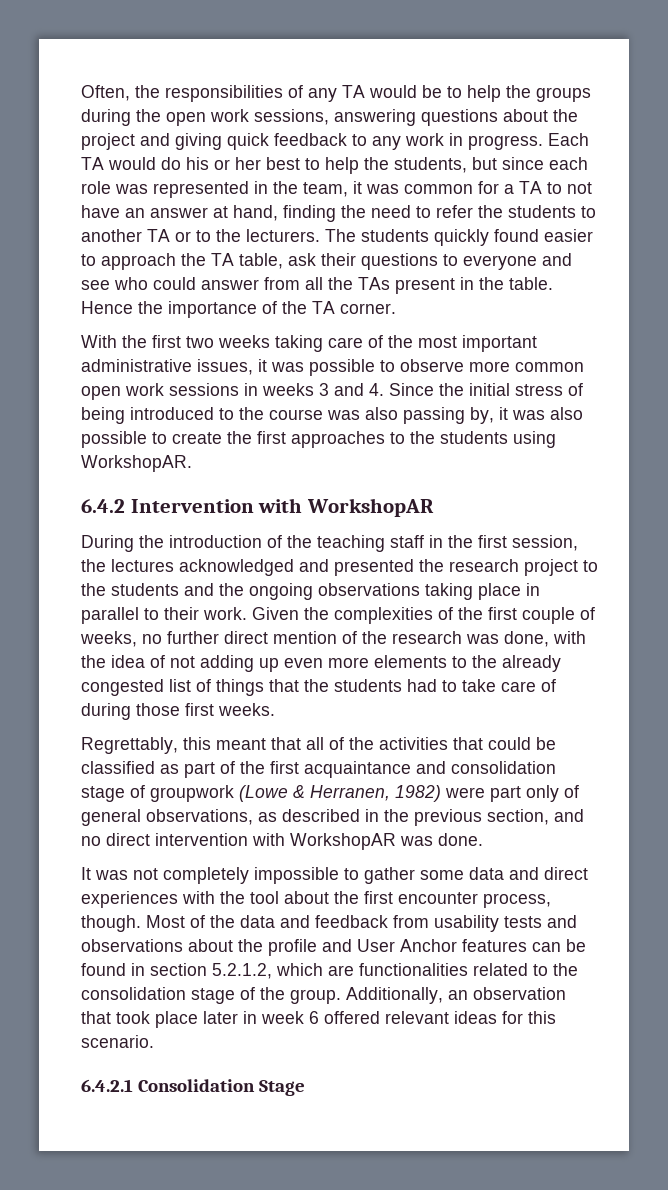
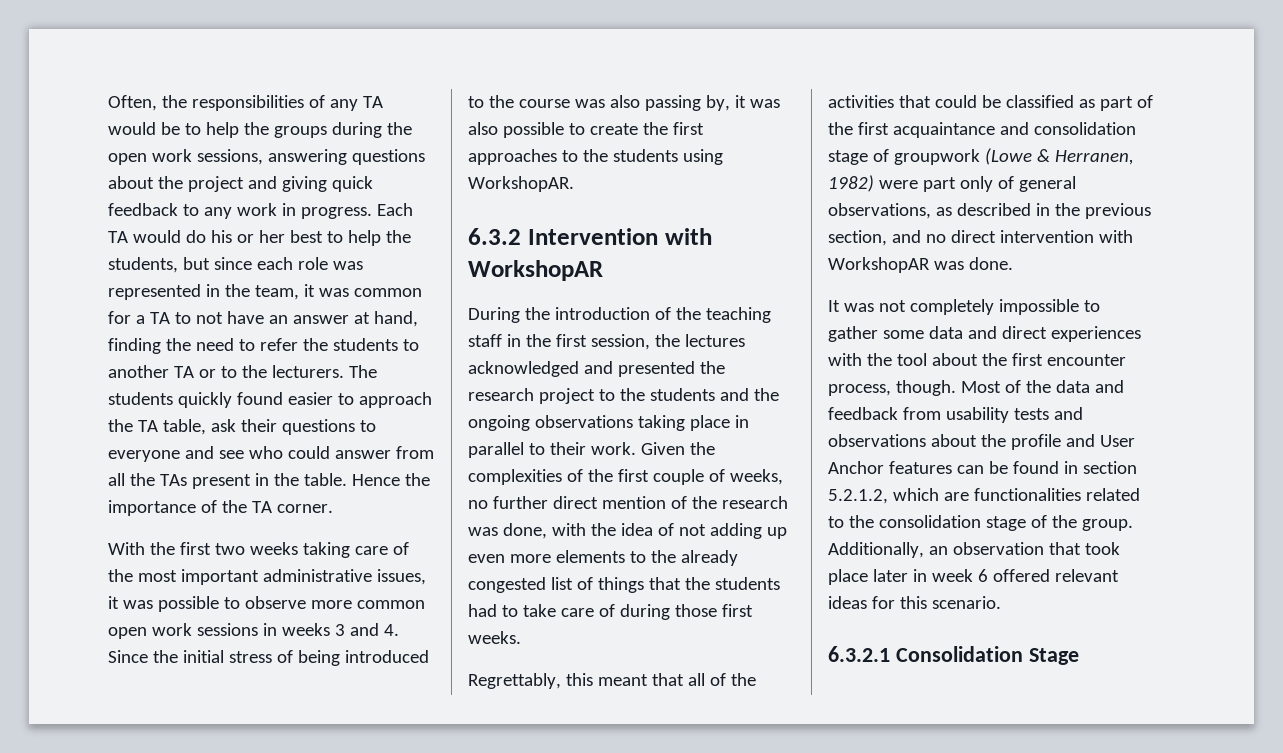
[81,499,125,513] 6.4.2 -> [468,228,521,245] 6.3.2
[81,1079,133,1092] 6.4.2.1 -> [828,646,890,662] 6.3.2.1

